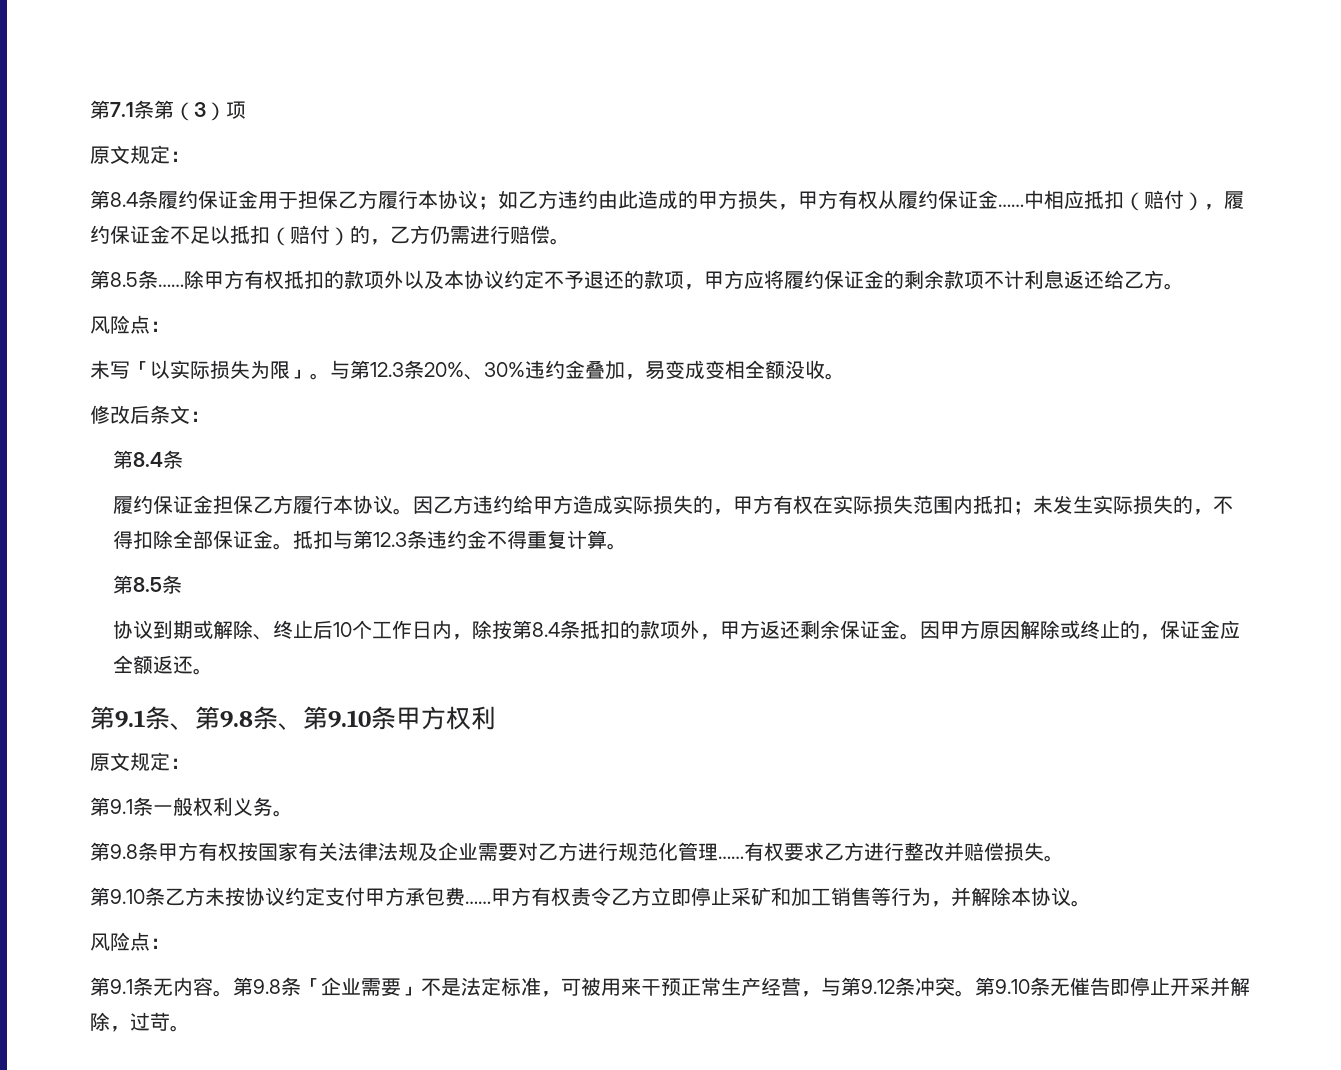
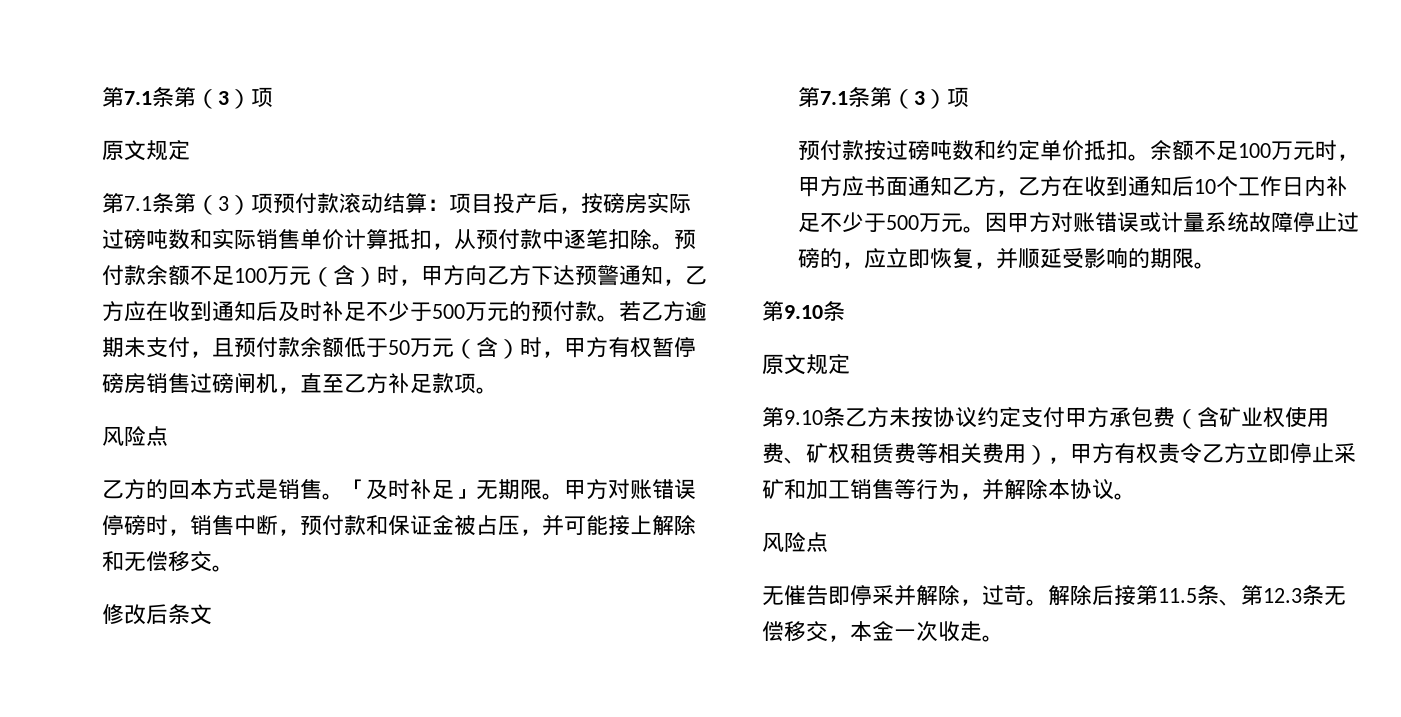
[170,151,190,162] [90,190,1244,211] [90,225,570,246] [90,270,1184,290] [90,315,170,334] [90,360,825,380] ： // 第8.4条履约保证金用于担保乙方履行本协议；如乙方违约由此造成的甲方损失，甲方有权从履约保证金……中相应抵扣（赔付），履约保证金不足以抵扣（赔付）的，乙方仍需进行赔偿。 // 第8.5条……除甲方有权抵扣的款项外以及本协议约定不予退还的款项，甲方应将履约保证金的剩余款项不计利息返还给乙方。 // 风险点： // 未写「以实际损失为限」。与第12.3条20%、30%违约金叠加，易变成变相全额没收 -> [102,193,691,215] [102,229,696,250] [102,265,707,287] [102,301,707,322] [102,337,696,359] [102,372,498,394] [102,426,168,446] [102,479,696,500] [102,515,696,536] [102,551,212,572] // 第7.1条第（3）项预付款滚动结算：项目投产后，按磅房实际过磅吨数和实际销售单价计算抵扣，从预付款中逐笔扣除。预付款余额不足100万元（含）时，甲方向乙方下达预警通知，乙方应在收到通知后及时补足不少于500万元的预付款。若乙方逾期未支付，且预付款余额低于50万元（含）时，甲方有权暂停磅房销售过磅闸机，直至乙方补足款项。 // 风险点 // 乙方的回本方式是销售。「及时补足」无期限。甲方对账错误停磅时，销售中断，预付款和保证金被占压，并可能接上解除和无偿移交
[190,411,210,422] [112,450,183,469] [112,495,1233,515] [112,530,627,550] [112,575,182,594] [112,620,1240,640] [112,655,213,675] [90,706,496,730] [90,752,190,771] [90,797,293,817] [90,842,1064,862] ： // 第8.4条 // 履约保证金担保乙方履行本协议。因乙方违约给甲方造成实际损失的，甲方有权在实际损失范围内抵扣；未发生实际损失的，不得扣除全部保证金。抵扣与第12.3条违约金不得重复计算。 // 第8.5条 // 协议到期或解除、终止后10个工作日内，除按第8.4条抵扣的款项外，甲方返还剩余保证金。因甲方原因解除或终止的，保证金应全额返还。 // 第9.1条、第9.8条、第9.10条甲方权利 // 原文规定： // 第9.1条一般权利义务。 // 第9.8条甲方有权按国家有关法律法规及企业需要对乙方进行规范化管理……有权要求乙方进行整改并赔偿损失。 -> [797,87,969,109] [797,140,1359,161] [797,176,1348,197] [797,212,1359,233] [797,247,1216,269] [762,301,845,321] [762,354,850,375] // 第7.1条第（3）项 // 预付款按过磅吨数和约定单价抵扣。余额不足100万元时，甲方应书面通知乙方，乙方在收到通知后10个工作日内补足不少于500万元。因甲方对账错误或计量系统故障停止过磅的，应立即恢复，并顺延受影响的期限。 // 第9.10条 // 原文规定
[465,901,491,904] …… -> [1175,407,1329,429] [762,443,1070,465] （含矿业权使用费、矿权租赁费等相关费用），
[150,938,170,949] [90,977,1050,997] ： // 第9.1条无内容。第9.8条「企业需要」不是法定标准，可被用来干预正常生产经营，与第9.12条冲突。第9.10条 -> (828, 542) //
[1150,977,1190,996] 止开 -> (872, 595) none
(190, 1028) none -> [1048,585,1346,606] [762,621,1004,642] 解除后接第11.5条、第12.3条无偿移交，本金一次收走。

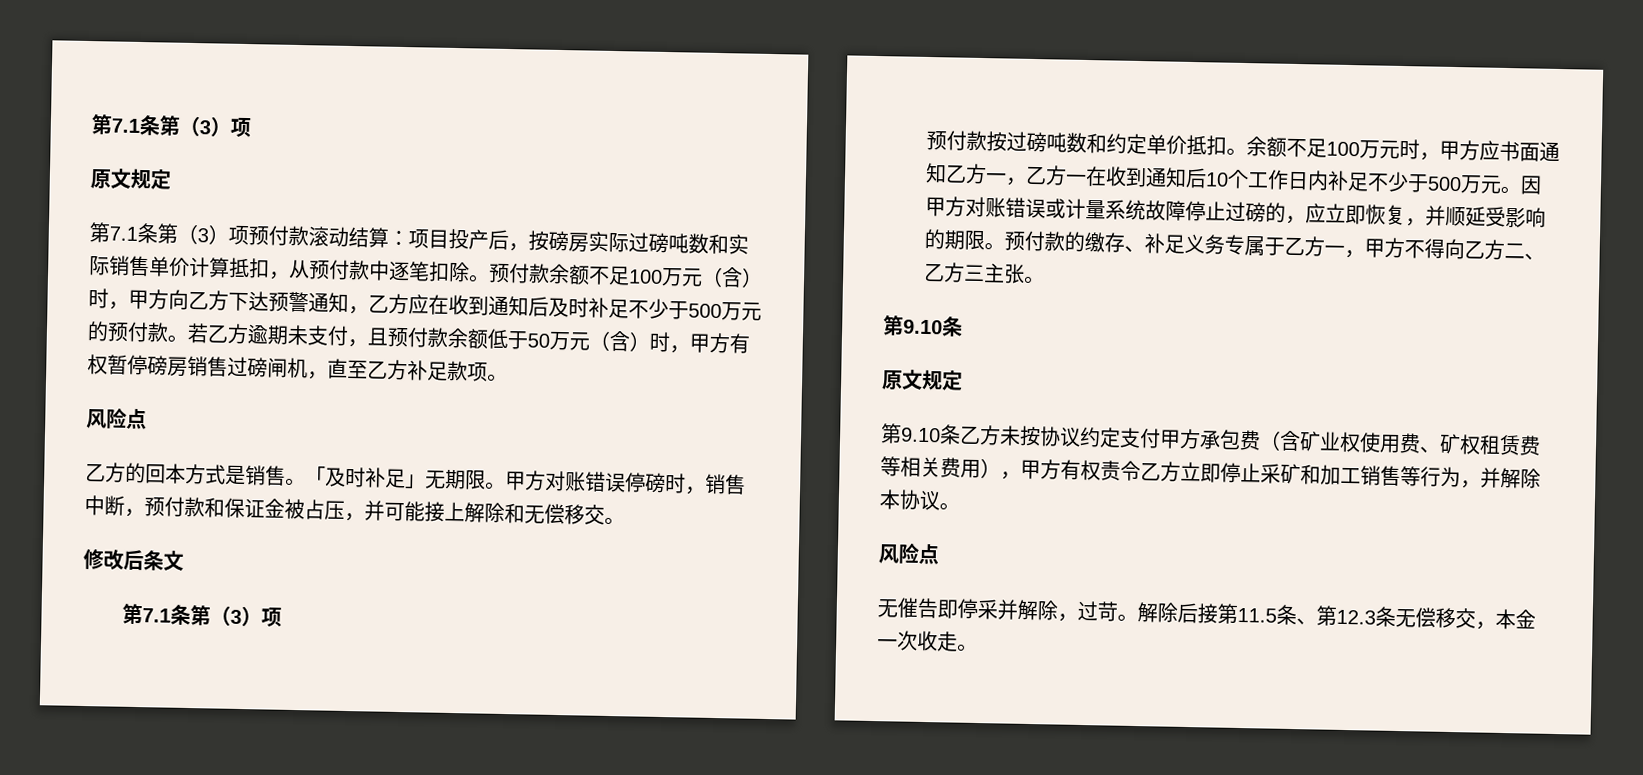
[995,176,1062,197] ，乙方 -> [984,165,1087,186] 一，乙方一
(1216, 265) none -> [1003,230,1545,260] [923,262,1045,285] 预付款的缴存、补足义务专属于乙方一，甲方不得向乙方二、乙方三主张。

